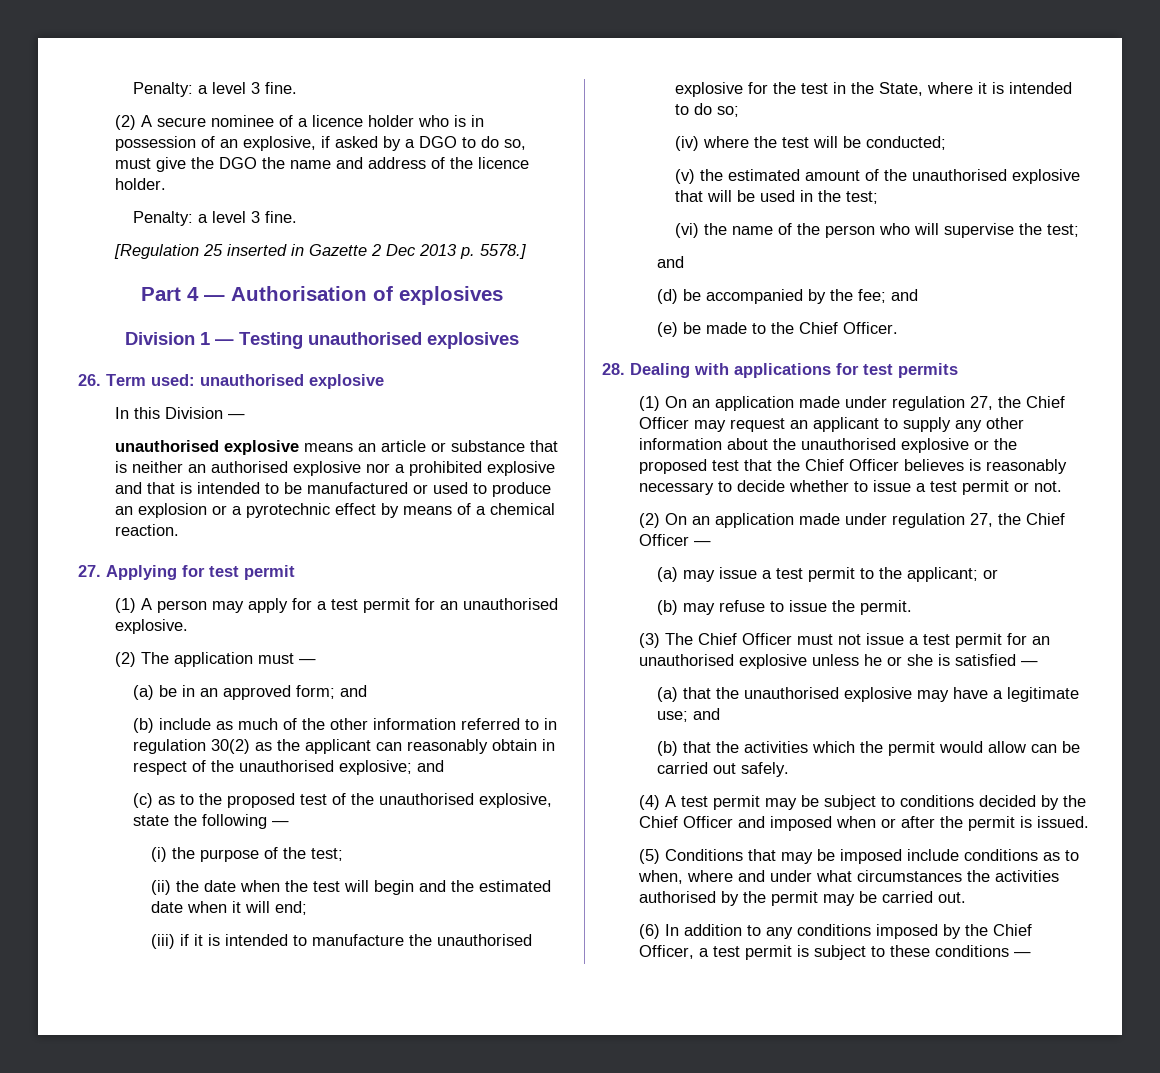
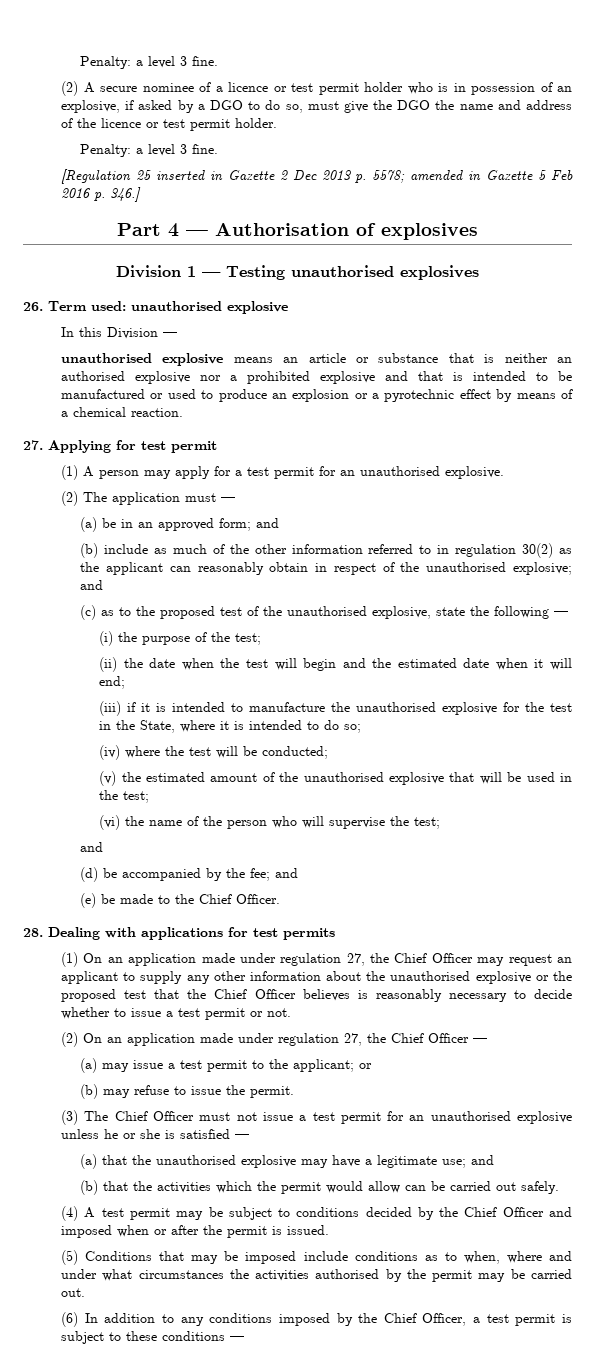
(363, 121) none -> [273,83,359,95] or test permit
(529, 163) none -> [146,119,231,131] or test permit
[479,244,526,259] 5578.] -> [372,170,573,183] [61,187,142,202] 5578; amended in Gazette 5 Feb 2016 p. 346.]

